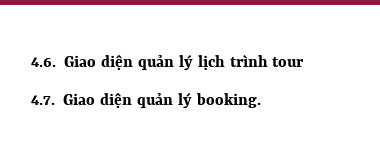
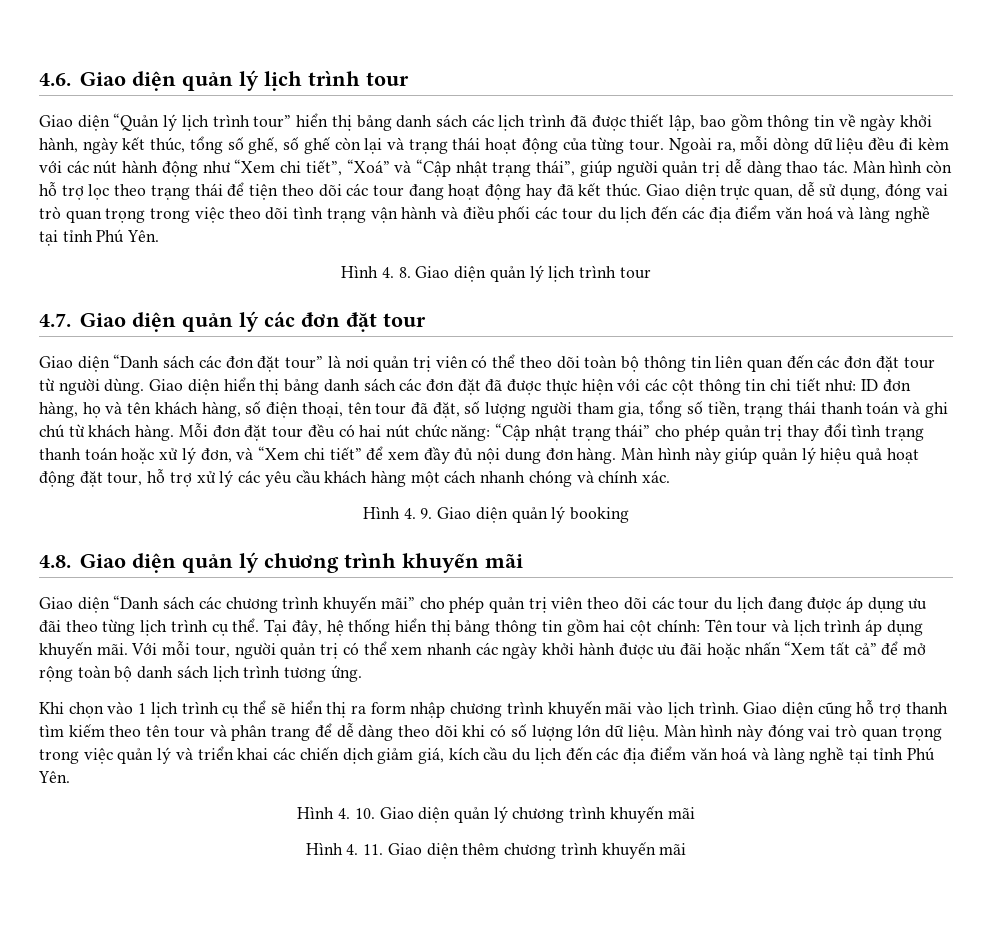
(305, 62) none -> [39,113,933,131] [39,136,949,154] [39,159,953,177] [39,182,948,200] [39,205,930,223] [39,229,160,246] [341,265,651,282] // Giao diện “Quản lý lịch trình tour” hiển thị bảng danh sách các lịch trình đã được thiết lập, bao gồm thông tin về ngày khởi hành, ngày kết thúc, tổng số ghế, số ghế còn lại và trạng thái hoạt động của từng tour. Ngoài ra, mỗi dòng dữ liệu đều đi kèm với các nút hành động như “Xem chi tiết”, “Xoá” và “Cập nhật trạng thái”, giúp người quản trị dễ dàng thao tác. Màn hình còn hỗ trợ lọc theo trạng thái để tiện theo dõi các tour đang hoạt động hay đã kết thúc. Giao diện trực quan, dễ sử dụng, đóng vai trò quan trọng trong việc theo dõi tình trạng vận hành và điều phối các tour du lịch đến các địa điểm văn hoá và làng nghề tại tỉnh Phú Yên. // Hình 4. 8. Giao diện quản lý lịch trình tour
[195,93,261,108] booking. -> [263,311,426,332] [39,354,935,372] [39,377,911,395] [39,400,948,418] [39,423,925,441] [39,446,919,464] [39,469,671,487] [362,506,630,523] [39,552,523,573] [39,595,928,613] [39,618,923,636] [39,641,927,659] [39,665,362,682] [39,700,948,718] [39,723,942,741] [39,746,935,764] [38,771,70,783] [297,806,695,823] [305,842,687,859] các đơn đặt tour // Giao diện “Danh sách các đơn đặt tour” là nơi quản trị viên có thể theo dõi toàn bộ thông tin liên quan đến các đơn đặt tour từ người dùng. Giao diện hiển thị bảng danh sách các đơn đặt đã được thực hiện với các cột thông tin chi tiết như: ID đơn hàng, họ và tên khách hàng, số điện thoại, tên tour đã đặt, số lượng người tham gia, tổng số tiền, trạng thái thanh toán và ghi chú từ khách hàng. Mỗi đơn đặt tour đều có hai nút chức năng: “Cập nhật trạng thái” cho phép quản trị thay đổi tình trạng thanh toán hoặc xử lý đơn, và “Xem chi tiết” để xem đầy đủ nội dung đơn hàng. Màn hình này giúp quản lý hiệu quả hoạt động đặt tour, hỗ trợ xử lý các yêu cầu khách hàng một cách nhanh chóng và chính xác. // Hình 4. 9. Giao diện quản lý booking // 4.8. Giao diện quản lý chương trình khuyến mãi // Giao diện “Danh sách các chương trình khuyến mãi” cho phép quản trị viên theo dõi các tour du lịch đang được áp dụng ưu đãi theo từng lịch trình cụ thể. Tại đây, hệ thống hiển thị bảng thông tin gồm hai cột chính: Tên tour và lịch trình áp dụng khuyến mãi. Với mỗi tour, người quản trị có thể xem nhanh các ngày khởi hành được ưu đãi hoặc nhấn “Xem tất cả” để mở rộng toàn bộ danh sách lịch trình tương ứng. // Khi chọn vào 1 lịch trình cụ thể sẽ hiển thị ra form nhập chương trình khuyến mãi vào lịch trình. Giao diện cũng hỗ trợ thanh tìm kiếm theo tên tour và phân trang để dễ dàng theo dõi khi có số lượng lớn dữ liệu. Màn hình này đóng vai trò quan trọng trong việc quản lý và triển khai các chiến dịch giảm giá, kích cầu du lịch đến các địa điểm văn hoá và làng nghề tại tỉnh Phú Yên. // Hình 4. 10. Giao diện quản lý chương trình khuyến mãi // Hình 4. 11. Giao diện thêm chương trình khuyến mãi

